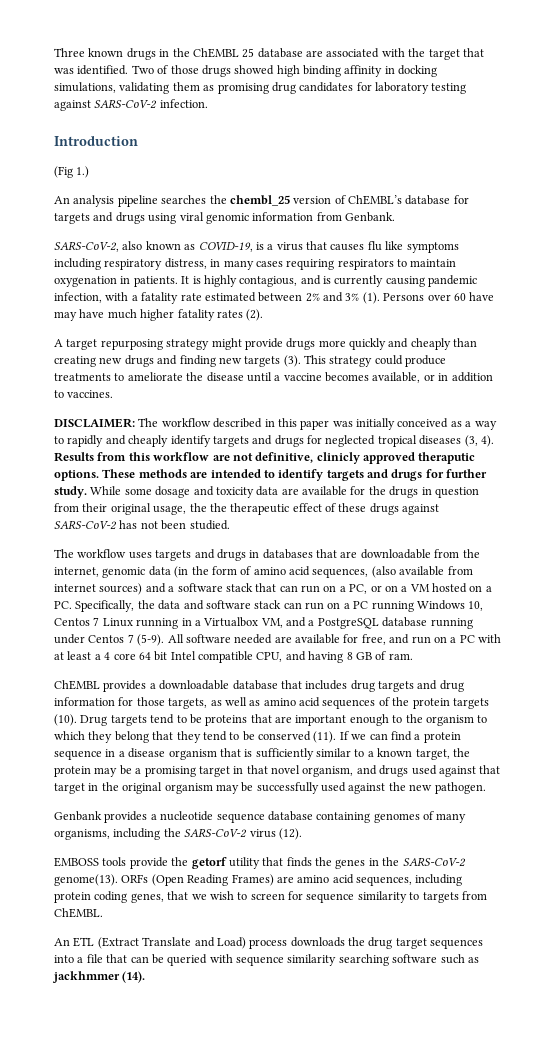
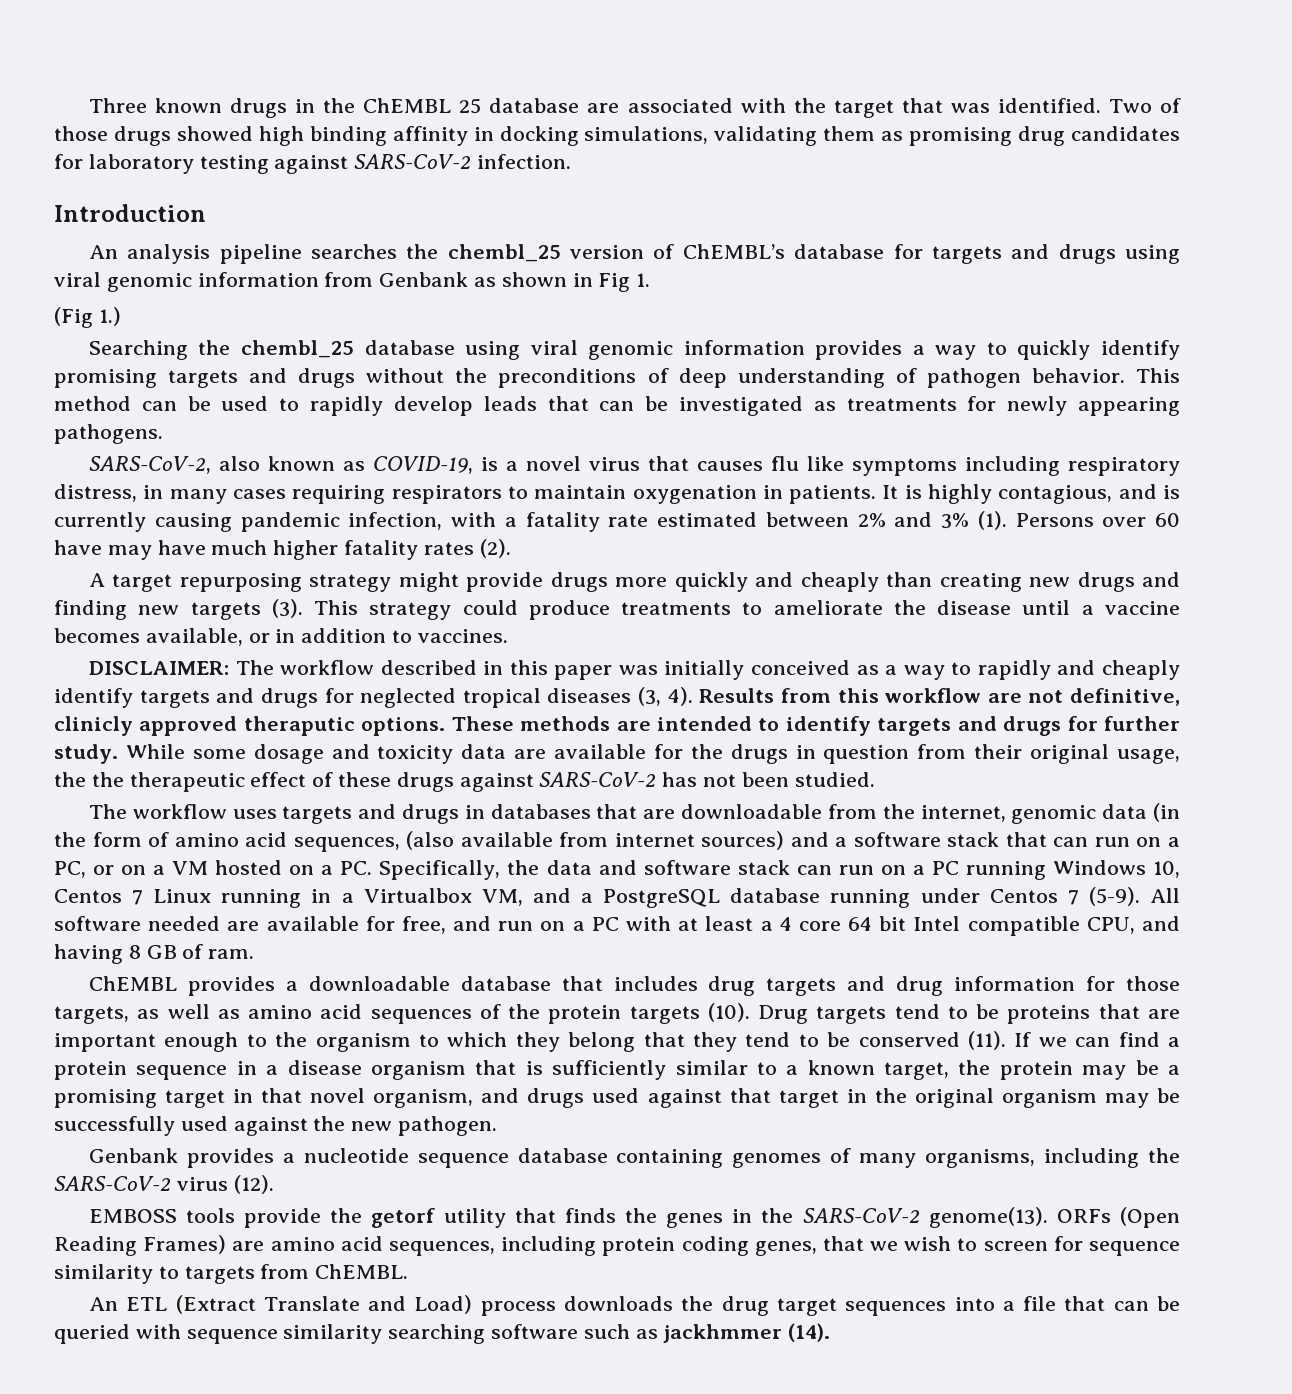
[54,166,90,178] // (Fig 1.) -> (206, 213) none
[345,212,395,222] Genbank. -> [379,272,651,292] [54,307,121,328] [88,340,1180,360] [54,368,1180,388] [54,396,1180,416] [54,424,163,444] Genbank as shown in Fig 1. // (Fig 1.) // Searching the chembl_25 database using viral genomic information provides a way to quickly identify promising targets and drugs without the preconditions of deep understanding of pathogen behavior. This method can be used to rapidly develop leads that can be investigated as treatments for newly appearing pathogens.
(274, 247) none -> [525,456,581,471] novel

